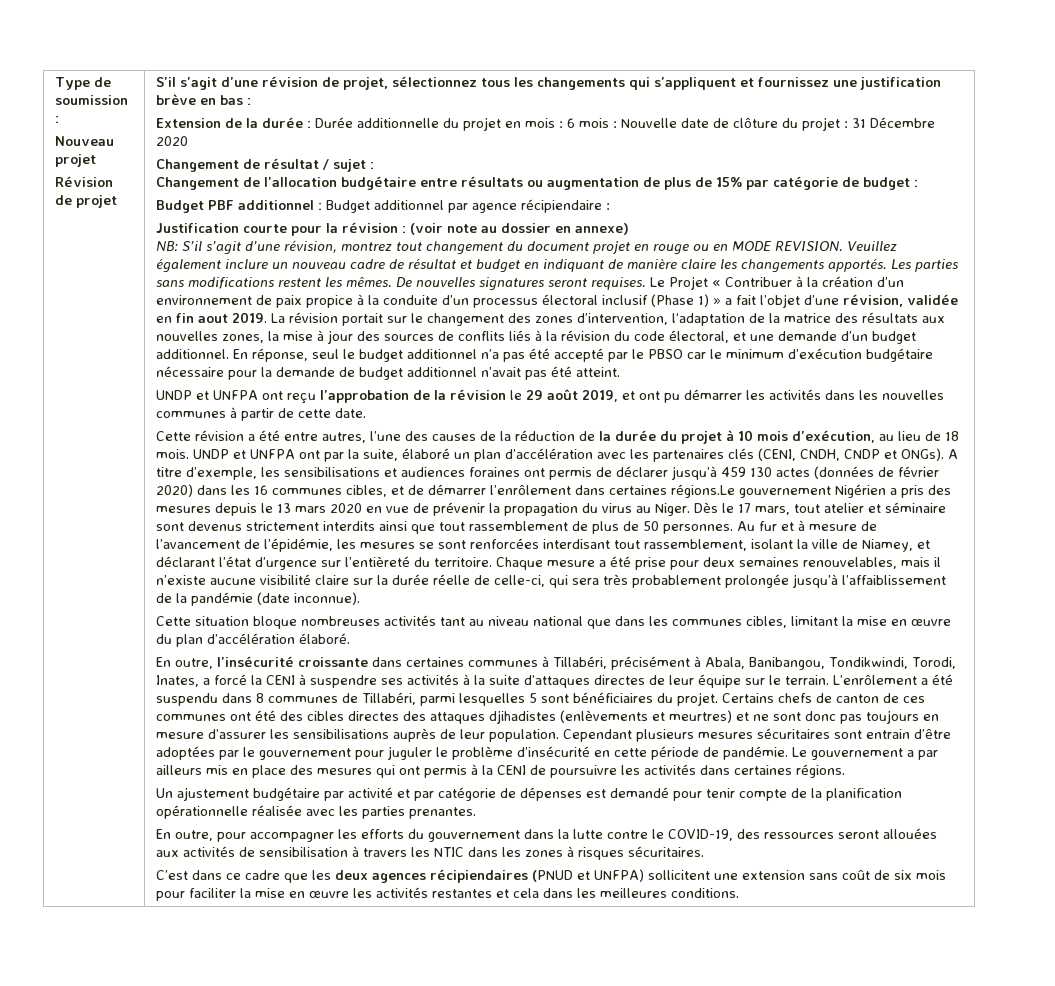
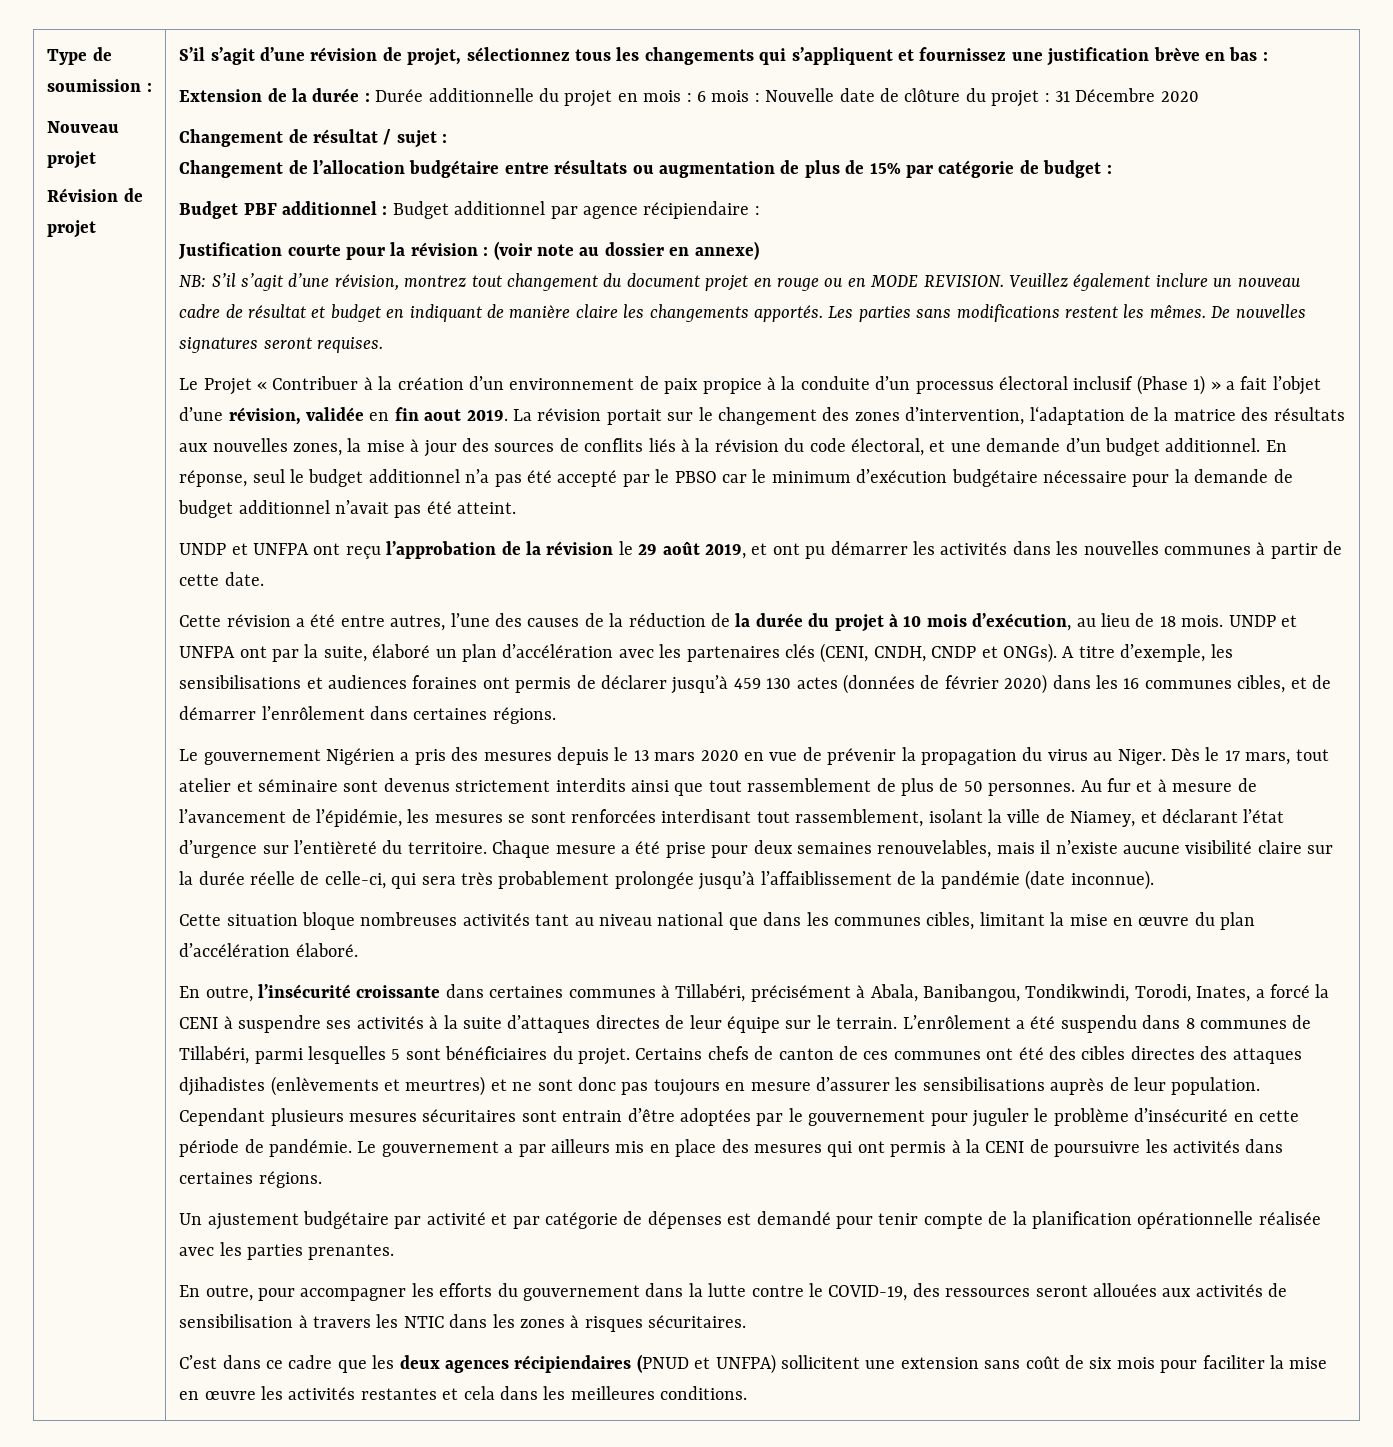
(646, 283) none -> (383, 345) //
[670,484,735,498] régions.Le -> [492,707,556,724] [179,749,199,761] régions. // Le

